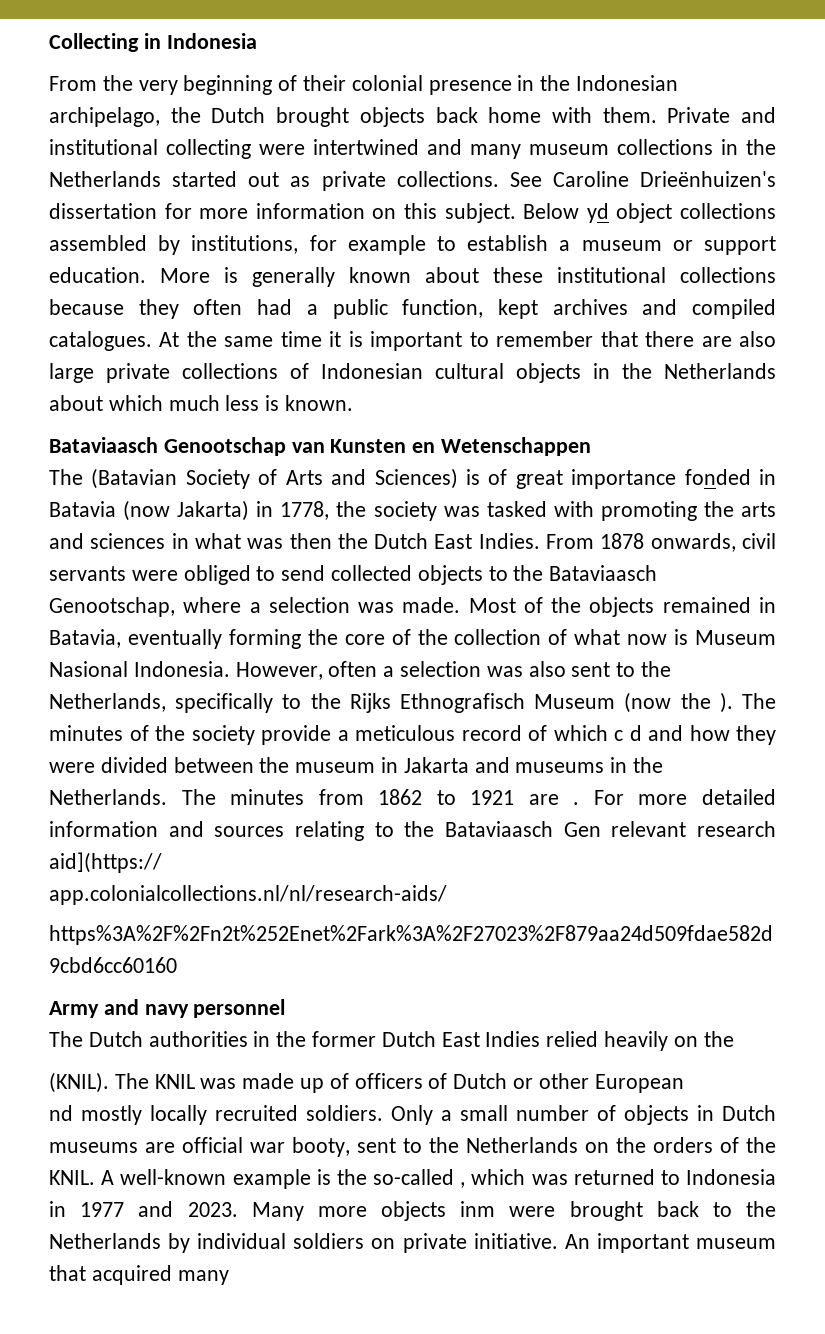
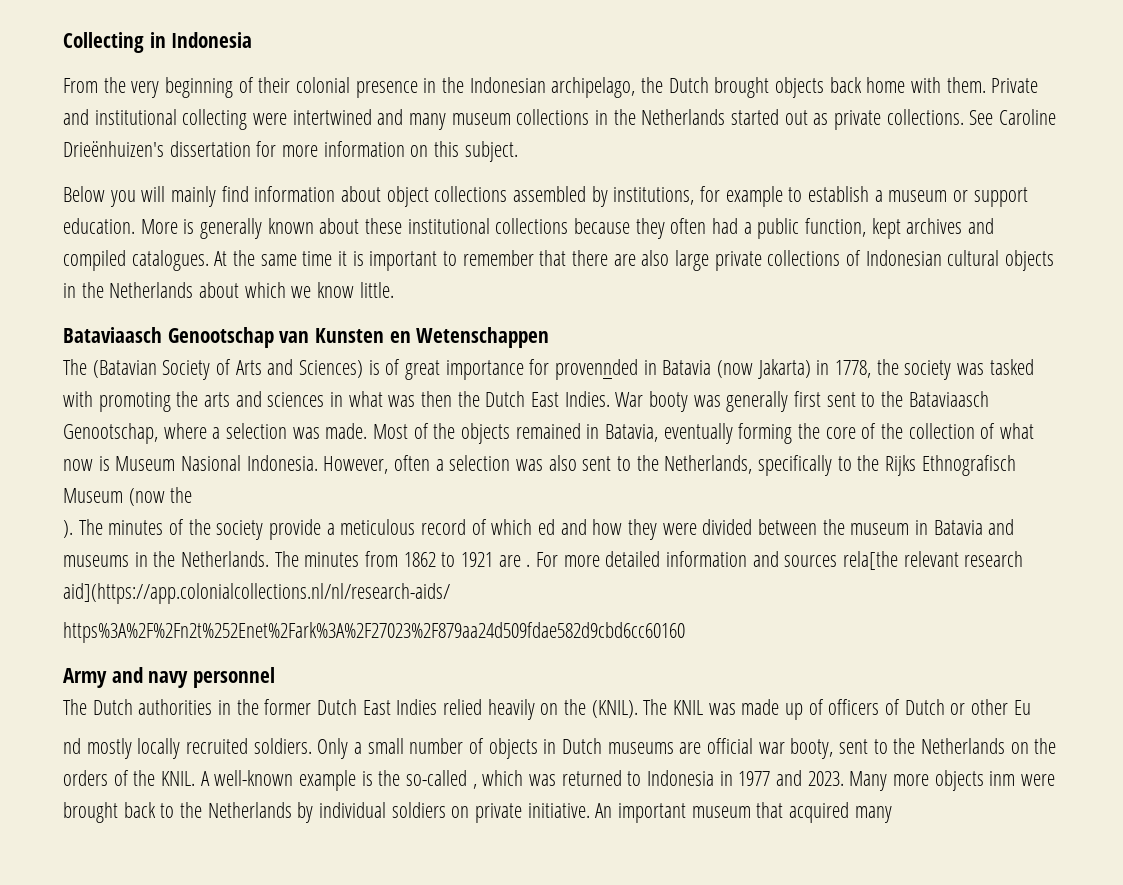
[523,203,609,223] Below yd -> [63,186,382,207] // Below you will mainly find information about
[168,395,354,411] much less is known. -> [291,282,394,298] we know little.
[684,469,751,485] fonded -> [529,359,639,380] for provennded
[546,533,776,552] [49,565,483,585] From 1878 onwards, civil servants were obliged to send collected objects -> [615,391,856,412] War booty was generally first sent
(711, 701) none -> (193, 495) //
[614,725,642,741] c d -> [538,519,556,535] ed
[403,757,469,773] Jakarta -> [933,520,983,535] Batavia
[295,821,776,841] [49,852,162,873] [49,885,447,905] relating to the Bataviaasch Gen relevant research aid](https:// // app.colonialcollections.nl/nl/research-aids/ -> [843,551,1024,570] [63,583,450,604] rela[the relevant research aid](https://app.colonialcollections.nl/nl/research-aids/
(734, 1039) // -> (587, 707) none
[594,1074,684,1093] European -> [1013,700,1031,715] Eu

